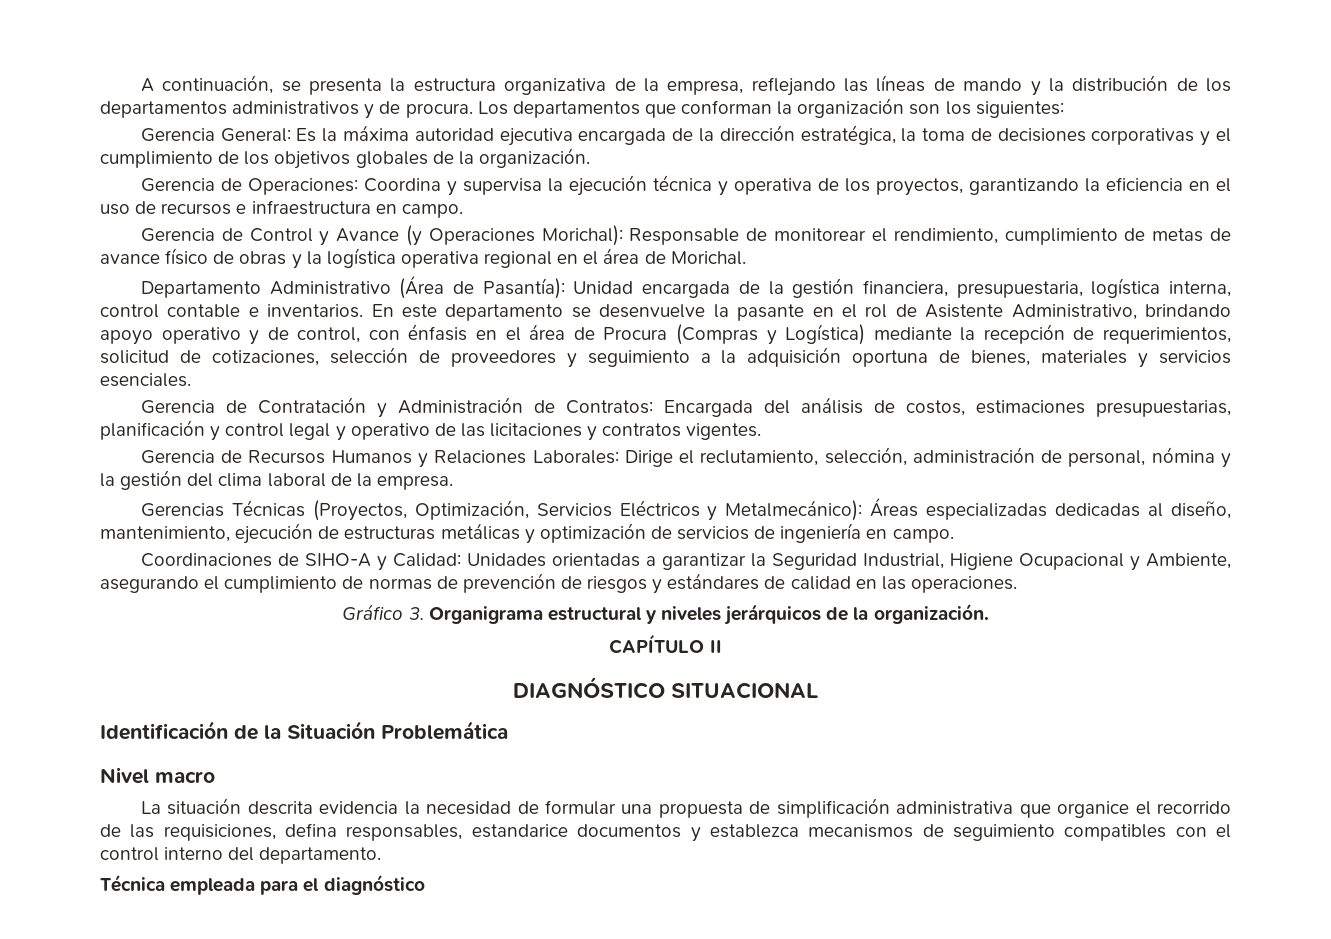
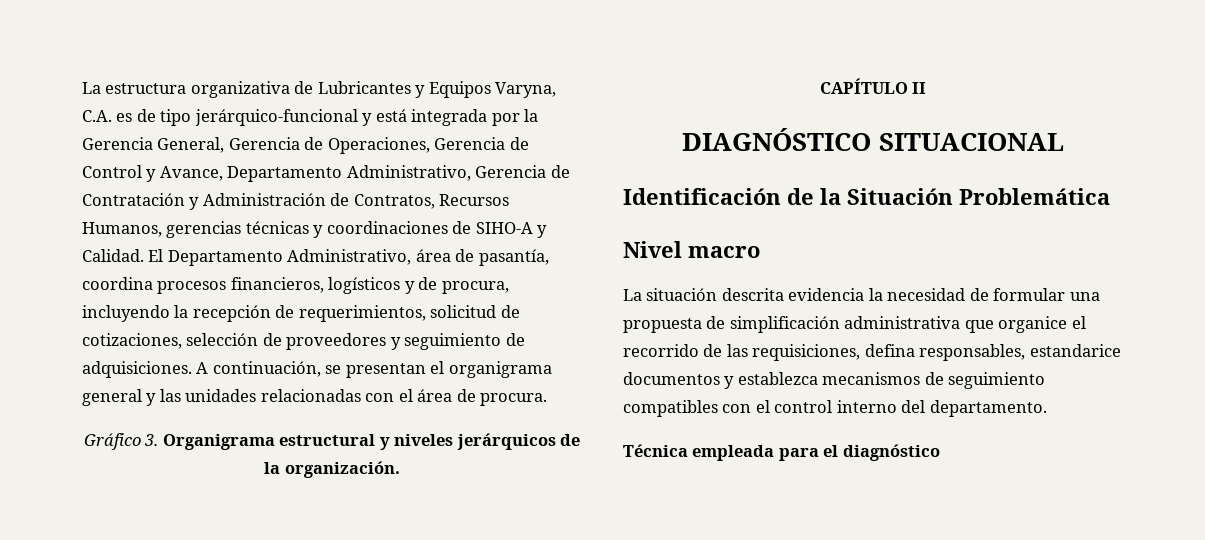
[140,75,1231,96] [100,98,1064,119] [140,125,1231,146] [100,148,590,169] [140,175,1232,196] [100,200,463,218] [140,225,1231,246] [100,248,746,269] [140,275,1232,299] [100,304,1231,321] [100,324,952,345] A continuación, se presenta la estructura organizativa de la empresa, reflejando las líneas de mando y la distribución de los departamentos administrativos y de procura. Los departamentos que conforman la organización son los siguientes: // Gerencia General: Es la máxima autoridad ejecutiva encargada de la dirección estratégica, la toma de decisiones corporativas y el cumplimiento de los objetivos globales de la organización. // Gerencia de Operaciones: Coordina y supervisa la ejecución técnica y operativa de los proyectos, garantizando la eficiencia en el uso de recursos e infraestructura en campo. // Gerencia de Control y Avance (y Operaciones Morichal): Responsable de monitorear el rendimiento, cumplimiento de metas de avance físico de obras y la logística operativa regional en el área de Morichal. // Departamento Administrativo (Área de Pasantía): Unidad encargada de la gestión financiera, presupuestaria, logística interna, control contable e inventarios. En este departamento se desenvuelve la pasante en el rol de Asistente Administrativo, brindando apoyo operativo y de control, con énfasis en el área de Procura (Compras y Logística) mediante -> [82,81,557,98] [82,109,539,126] [82,137,529,154] [82,165,570,182] [82,193,510,210] [82,221,548,238] [82,249,549,266] [82,277,509,294] [82,305,170,322] La estructura organizativa de Lubricantes y Equipos Varyna, C.A. es de tipo jerárquico-funcional y está integrada por la Gerencia General, Gerencia de Operaciones, Gerencia de Control y Avance, Departamento Administrativo, Gerencia de Contratación y Administración de Contratos, Recursos Humanos, gerencias técnicas y coordinaciones de SIHO-A y Calidad. El Departamento Administrativo, área de pasantía, coordina procesos financieros, logísticos y de procura, incluyendo
[700,347,1231,368] [100,373,191,387] [140,397,1231,418] [100,420,762,441] [140,447,1231,468] [100,470,453,490] [140,497,1231,521] [100,523,954,544] [140,553,1232,571] [100,573,1017,594] a la adquisición oportuna de bienes, materiales y servicios esenciales. // Gerencia de Contratación y Administración de Contratos: Encargada del análisis de costos, estimaciones presupuestarias, planificación y control legal y operativo de las licitaciones y contratos vigentes. // Gerencia de Recursos Humanos y Relaciones Laborales: Dirige el reclutamiento, selección, administración de personal, nómina y la gestión del clima laboral de la empresa. // Gerencias Técnicas (Proyectos, Optimización, Servicios Eléctricos y Metalmecánico): Áreas especializadas dedicadas al diseño, mantenimiento, ejecución de estructuras metálicas y optimización de servicios de ingeniería en campo. // Coordinaciones de SIHO-A y Calidad: Unidades orientadas a garantizar la Seguridad Industrial, Higiene Ocupacional y Ambiente, asegurando el cumplimiento de normas de prevención de riesgos y estándares de calidad en las operaciones. -> [505,333,525,346] [82,361,552,378] [82,389,548,406] de adquisiciones. A continuación, se presentan el organigrama general y las unidades relacionadas con el área de procura.

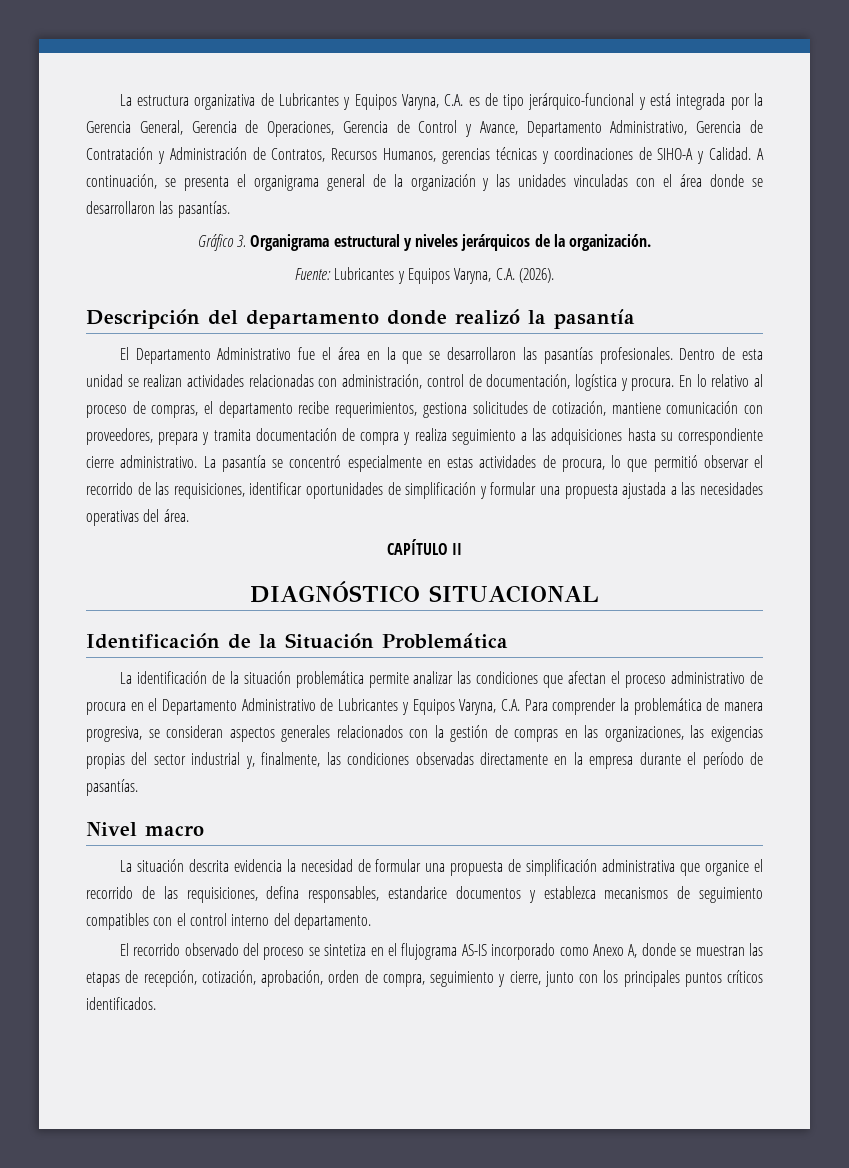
[148,249,549,266] [82,277,509,294] [82,305,520,322] [82,333,525,350] [82,361,192,378] El Departamento Administrativo, área de pasantía, coordina procesos financieros, logísticos y de procura, incluyendo la recepción de requerimientos, solicitud de cotizaciones, selección de proveedores y seguimiento de adquisiciones. -> (752, 153) none
[345,363,426,378] presentan -> [183,176,229,191] presenta
(142, 397) none -> [372,174,476,191] de la organización
[260,389,361,402] relacionadas -> [574,174,629,187] vinculadas
[456,389,548,406] de procura. -> [710,174,764,187] [86,201,230,218] donde se desarrollaron las pasantías.
(400, 469) none -> [295,267,554,284] [86,309,635,329] [119,347,763,364] [86,374,763,391] [86,401,764,418] [86,428,763,445] [86,455,763,472] [86,482,764,499] [86,509,189,526] // Fuente: Lubricantes y Equipos Varyna, C.A. (2026). // Descripción del departamento donde realizó la pasantía // El Departamento Administrativo fue el área en la que se desarrollaron las pasantías profesionales. Dentro de esta unidad se realizan actividades relacionadas con administración, control de documentación, logística y procura. En lo relativo al proceso de compras, el departamento recibe requerimientos, gestiona solicitudes de cotización, mantiene comunicación con proveedores, prepara y tramita documentación de compra y realiza seguimiento a las adquisiciones hasta su correspondiente cierre administrativo. La pasantía se concentró especialmente en estas actividades de procura, lo que permitió observar el recorrido de las requisiciones, identificar oportunidades de simplificación y formular una propuesta ajustada a las necesidades operativas del área.
(1110, 196) none -> [119,671,763,688] [86,698,763,715] [86,725,763,742] [86,752,763,769] [86,779,138,796] // La identificación de la situación problemática permite analizar las condiciones que afectan el proceso administrativo de procura en el Departamento Administrativo de Lubricantes y Equipos Varyna, C.A. Para comprender la problemática de manera progresiva, se consideran aspectos generales relacionados con la gestión de compras en las organizaciones, las exigencias propias del sector industrial y, finalmente, las condiciones observadas directamente en la empresa durante el período de pasantías.
[623,444,940,461] Técnica empleada para el diagnóstico -> [119,943,763,960] [86,970,763,987] [86,997,156,1010] El recorrido observado del proceso se sintetiza en el flujograma AS-IS incorporado como Anexo A, donde se muestran las etapas de recepción, cotización, aprobación, orden de compra, seguimiento y cierre, junto con los principales puntos críticos identificados.

